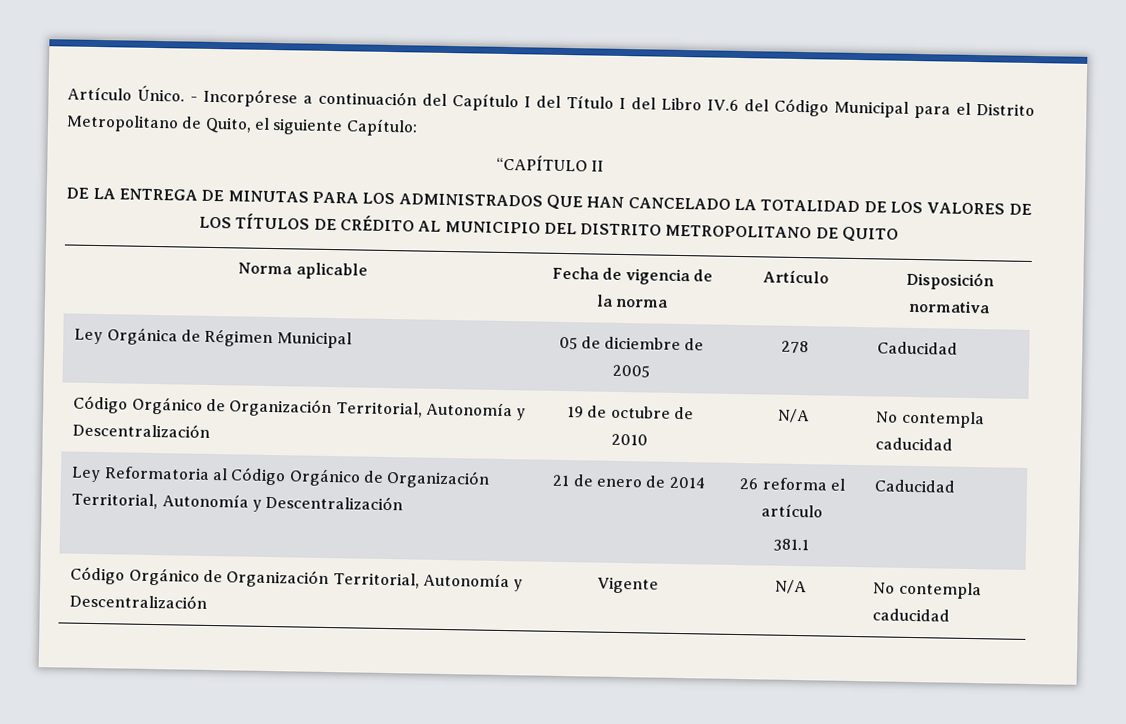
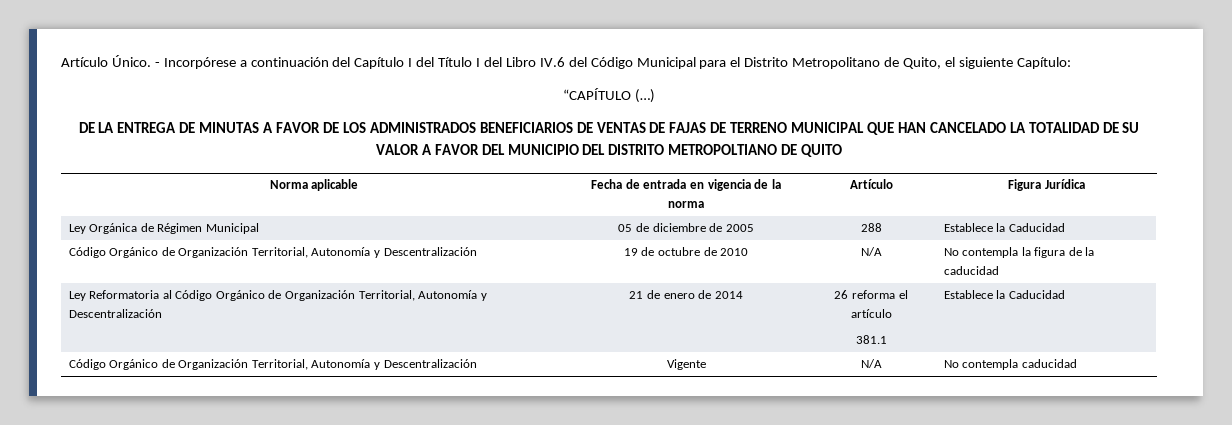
[591,160,605,172] II -> [634,89,655,103] (…)
[312,191,543,207] PARA LOS ADMINISTRADOS -> [263,122,865,133] A FAVOR DE LOS ADMINISTRADOS BENEFICIARIOS DE VENTAS DE FAJAS DE TERRENO MUNICIPAL
[889,201,1032,215] [198,213,442,232] LOS VALORES DE LOS TÍTULOS DE CRÉDITO AL -> [1122,122,1140,133] [375,144,505,155] SU VALOR A FAVOR DEL
[665,224,813,239] METROPOLITANO -> [668,144,778,155] METROPOLTIANO
(622, 273) none -> [643,179,704,189] entrada en
[905,271,995,291] [908,299,991,314] Disposición normativa -> [1008,179,1085,191] Figura Jurídica
[781,340,809,354] 278 | -> [860,223,882,232] [943,223,1006,232] 288 | Establece la
(985, 419) none -> [1021,247,1095,258] la figura de la
(810, 545) none -> [943,290,1006,299] Establece la

